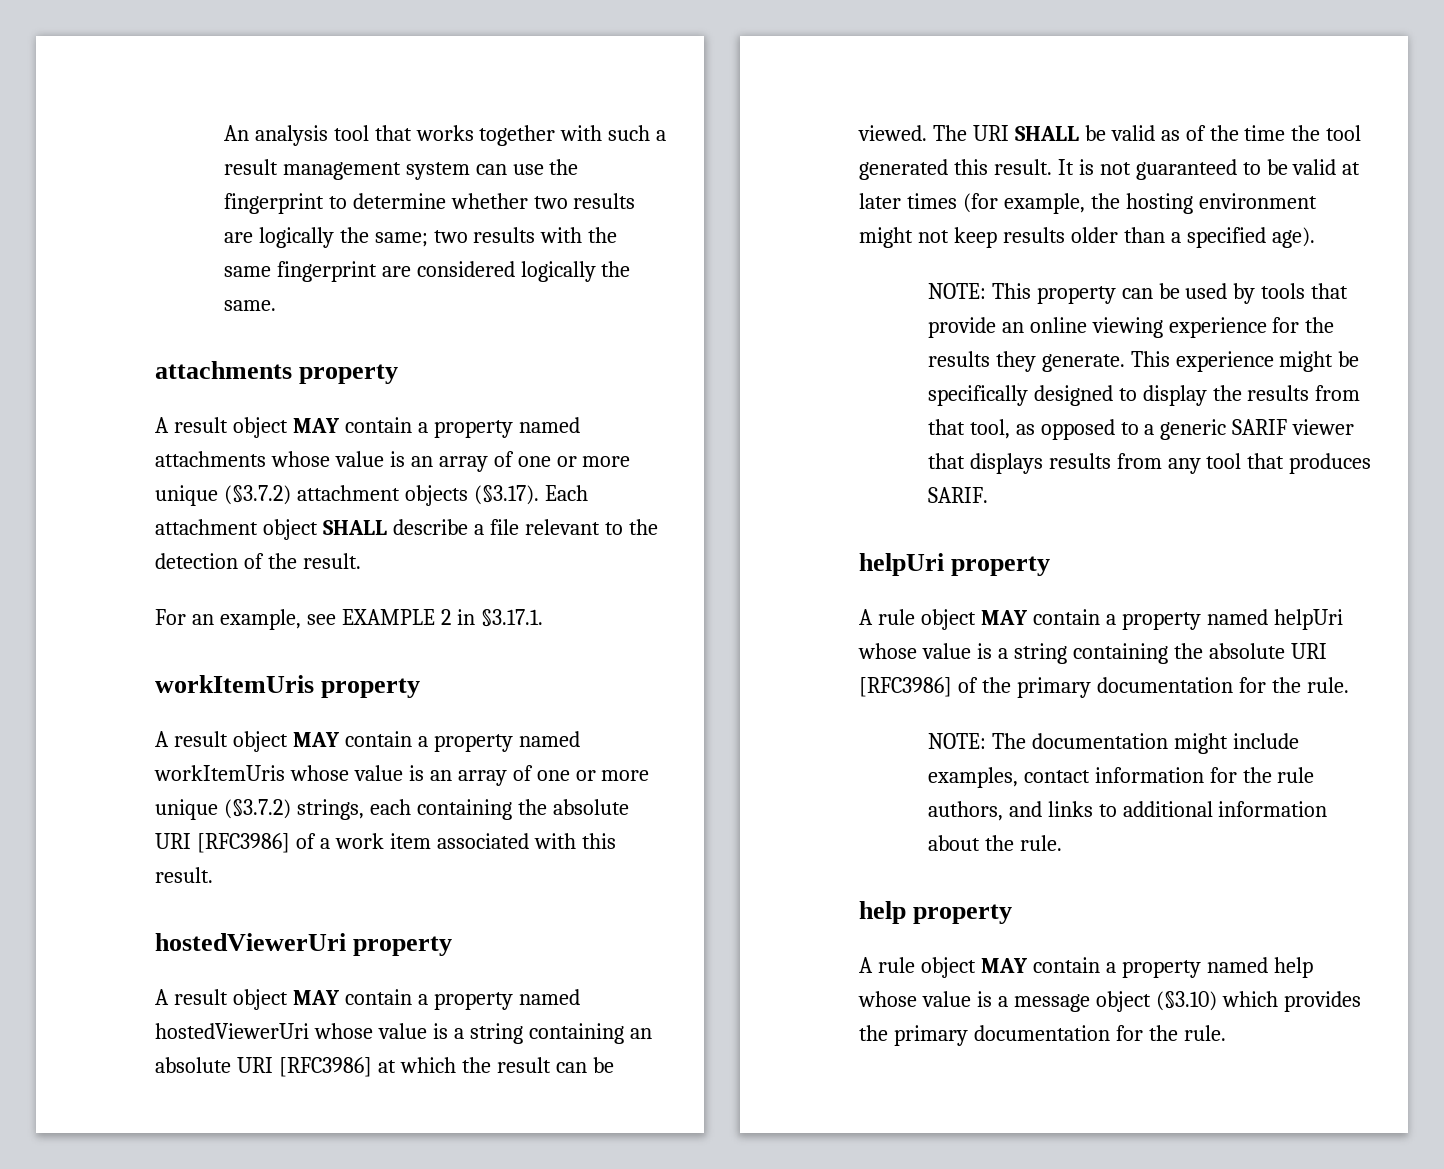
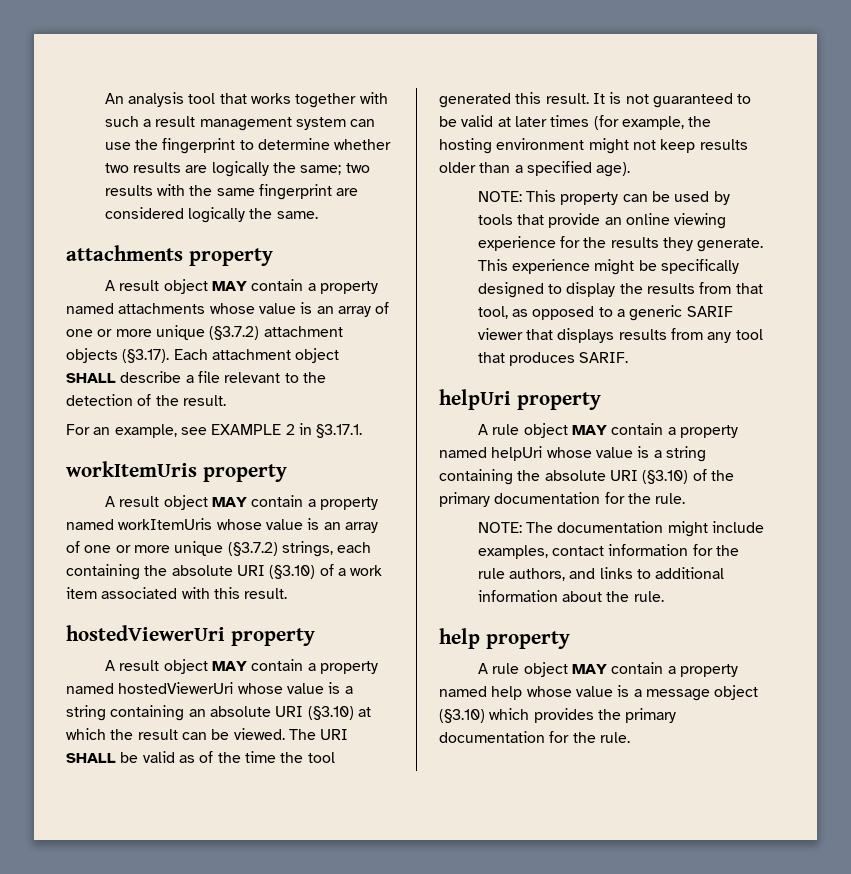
[196,833,290,853] [RFC3986] -> [269,565,316,579] (§3.10)
[278,1057,372,1077] [RFC3986] -> [307,706,354,720] (§3.10)
[859,677,952,697] [RFC3986] -> [642,470,689,484] (§3.10)

